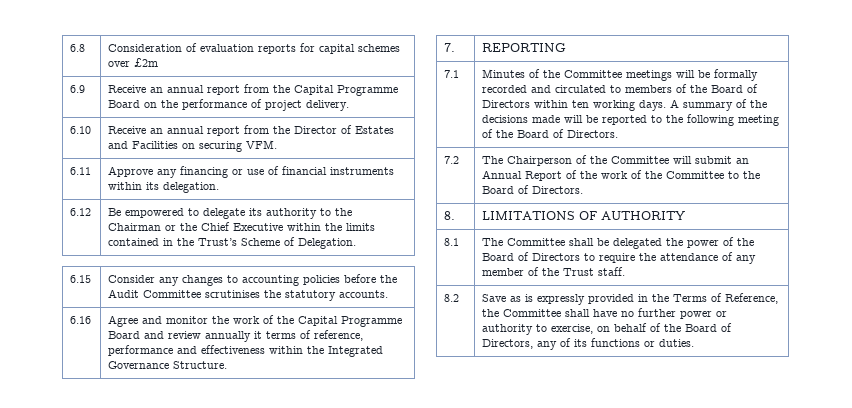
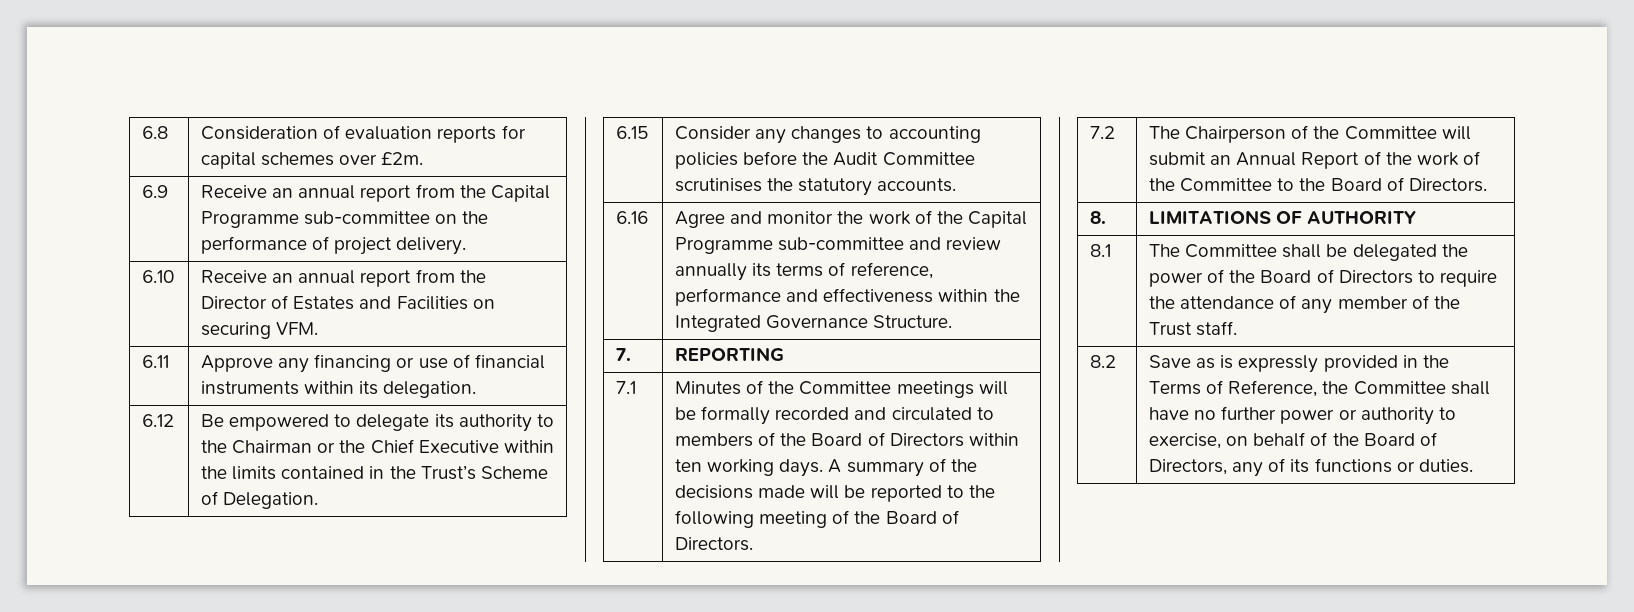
[134,58,159,67] £2m -> [381,152,424,165] £2m.
[108,100,141,108] Board -> [304,211,431,225] sub-committee
[108,331,141,339] Board -> [778,237,905,251] sub-committee
[254,331,263,339] it -> [752,263,772,277] its

